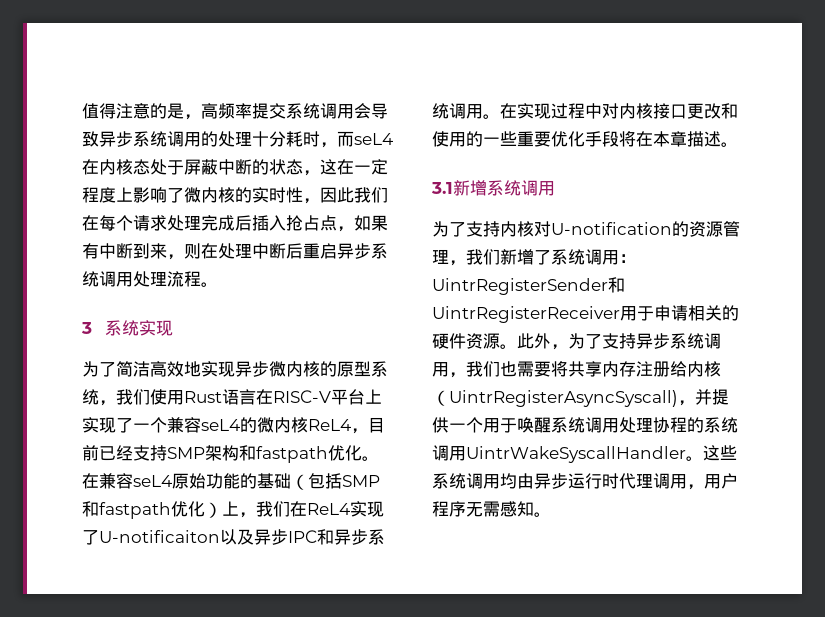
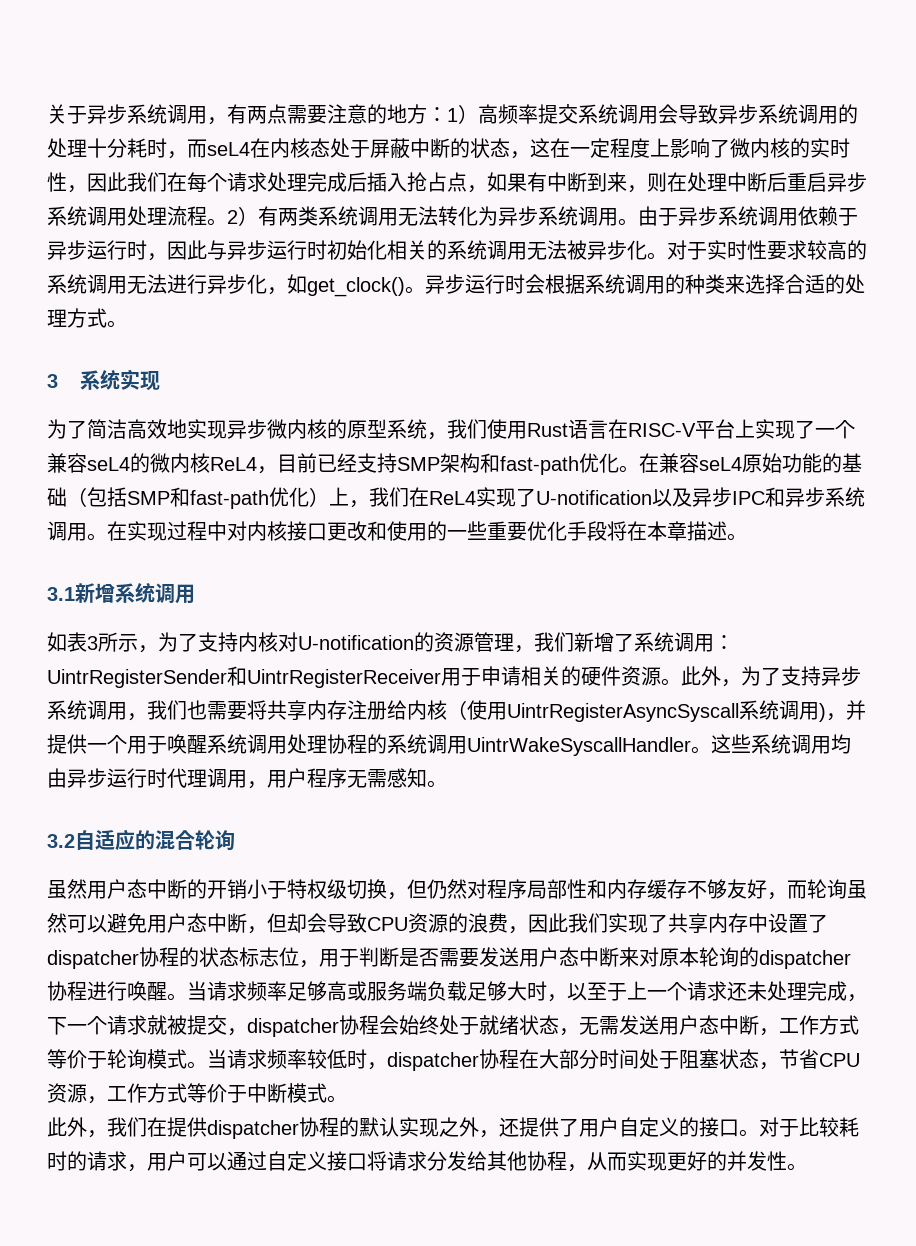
[82,103,201,120] 值得注意的是， -> [47,104,478,125] 关于异步系统调用，有两点需要注意的地方：1）
(218, 284) none -> [227,206,858,226] [47,240,867,261] [47,274,865,297] [47,308,127,328] 2）有两类系统调用无法转化为异步系统调用。由于异步系统调用依赖于异步运行时，因此与异步运行时初始化相关的系统调用无法被异步化。对于实时性要求较高的系统调用无法进行异步化，如get_clock()。异步运行时会根据系统调用的种类来选择合适的处理方式。
[256,446,328,463] fastpath -> [500,456,579,475] fast-path
[99,502,171,519] fastpath -> [190,490,269,509] fast-path
[99,530,220,543] U-notificaiton -> [536,490,652,505] U-notification
(555, 188) none -> [47,632,158,653] 如表3所示，
[449,390,678,407] UintrRegisterAsyncSyscall) -> [467,700,826,722] 使用UintrRegisterAsyncSyscall系统调用)
(551, 514) none -> [47,829,235,851] [47,879,867,900] [47,913,828,934] [47,947,851,969] [47,981,867,1002] [47,1015,859,1037] [47,1049,860,1071] [47,1083,347,1104] [47,1117,859,1139] [47,1151,807,1172] // 3.2自适应的混合轮询 // 虽然用户态中断的开销小于特权级切换，但仍然对程序局部性和内存缓存不够友好，而轮询虽然可以避免用户态中断，但却会导致CPU资源的浪费，因此我们实现了共享内存中设置了dispatcher协程的状态标志位，用于判断是否需要发送用户态中断来对原本轮询的dispatcher协程进行唤醒。当请求频率足够高或服务端负载足够大时，以至于上一个请求还未处理完成，下一个请求就被提交，dispatcher协程会始终处于就绪状态，无需发送用户态中断，工作方式等价于轮询模式。当请求频率较低时，dispatcher协程在大部分时间处于阻塞状态，节省CPU资源，工作方式等价于中断模式。 // 此外，我们在提供dispatcher协程的默认实现之外，还提供了用户自定义的接口。对于比较耗时的请求，用户可以通过自定义接口将请求分发给其他协程，从而实现更好的并发性。

